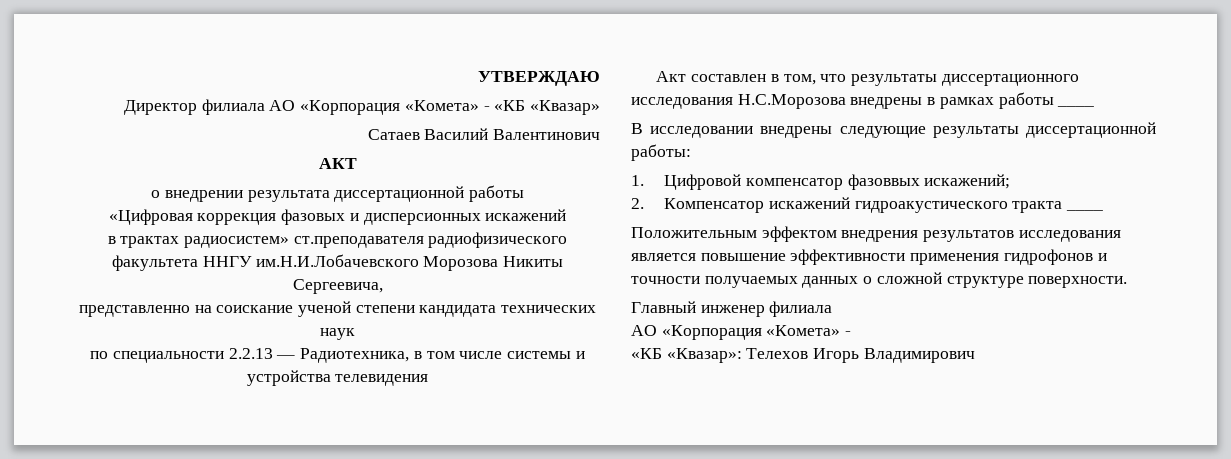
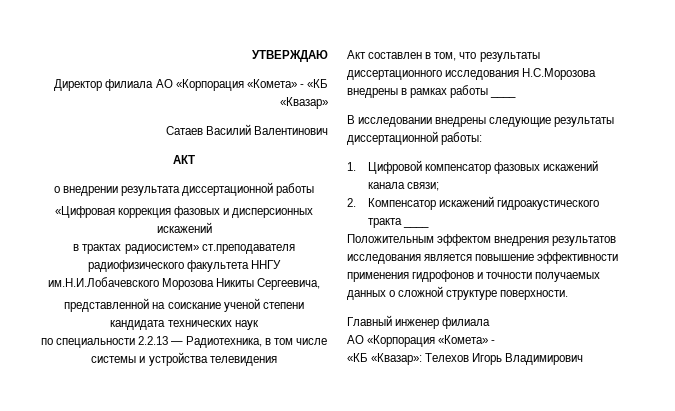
[78,305,190,317] представленно -> [64,298,150,312] представленной
[847,174,1011,190] фазоввых искажений; -> [494,160,599,174] [367,182,439,191] фазовых искажений канала связи;

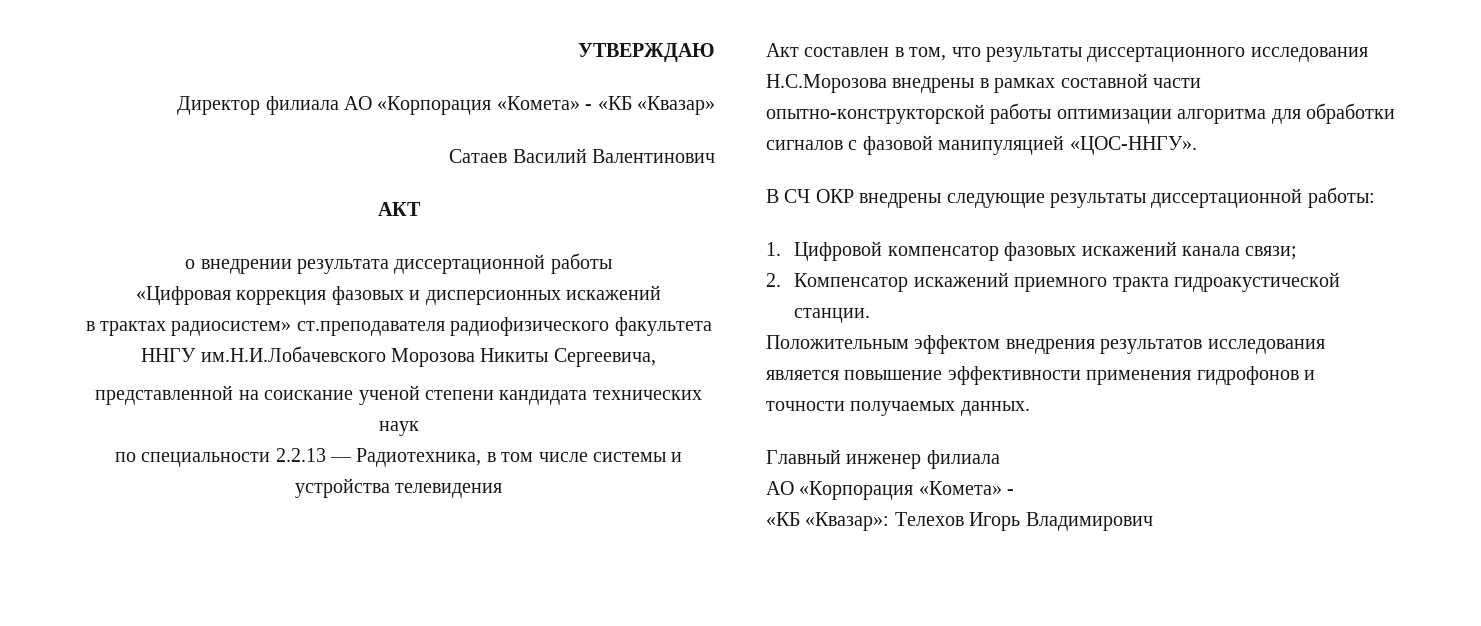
[450,85,517,98] работы ____ -> [1060,73,1201,88] [766,103,1395,124] [766,135,1197,155] составной части опытно-конструкторской работы оптимизации алгоритма для обработки сигналов с фазовой манипуляцией «ЦОС-ННГУ».
[358,117,433,127] исследовании -> [784,189,854,203] СЧ ОКР
[497,200,600,210] [367,218,429,228] гидроакустического тракта ____ -> [1014,272,1340,292] [794,308,871,323] приемного тракта гидроакустической станции.
[347,286,569,300] данных о сложной структуре поверхности. -> [960,401,1030,416] данных.

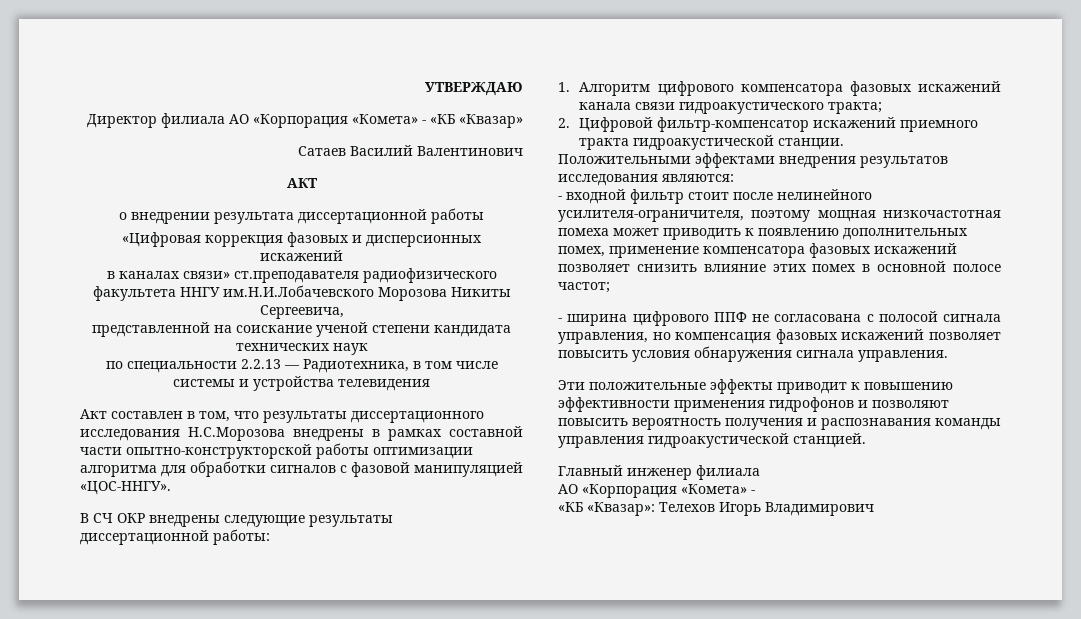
[99,321,292,336] трактах радиосистем» -> [118,271,230,279] каналах связи»
[794,241,1298,261] Цифровой компенсатор фазовых искажений канала связи; -> [579,81,1001,96] [579,102,883,114] Алгоритм цифрового компенсатора фазовых искажений канала связи гидроакустического тракта;
[794,273,909,292] Компенсатор -> [579,117,810,132] Цифровой фильтр-компенсатор
[766,335,1001,354] Положительным эффектом -> [558,153,775,168] Положительными эффектами
[766,366,1315,385] [766,401,1030,416] является повышение эффективности применения гидрофонов и точности получаемых данных. -> [662,174,734,182] [558,189,872,204] [558,210,1001,222] [558,228,968,240] [558,243,957,258] [558,261,1001,272] [558,282,610,293] [558,311,1001,326] [558,329,1001,344] [558,346,948,362] [558,379,953,394] [558,397,949,412] [558,418,1001,430] [558,433,866,448] являются: // - входной фильтр стоит после нелинейного усилителя-ограничителя, поэтому мощная низкочастотная помеха может приводить к появлению дополнительных помех, применение компенсатора фазовых искажений позволяет снизить влияние этих помех в основной полосе частот; // - ширина цифрового ППФ не согласована с полосой сигнала управления, но компенсация фазовых искажений позволяет повысить условия обнаружения сигнала управления. // Эти положительные эффекты приводит к повышению эффективности применения гидрофонов и позволяют повысить вероятность получения и распознавания команды управления гидроакустической станцией.

